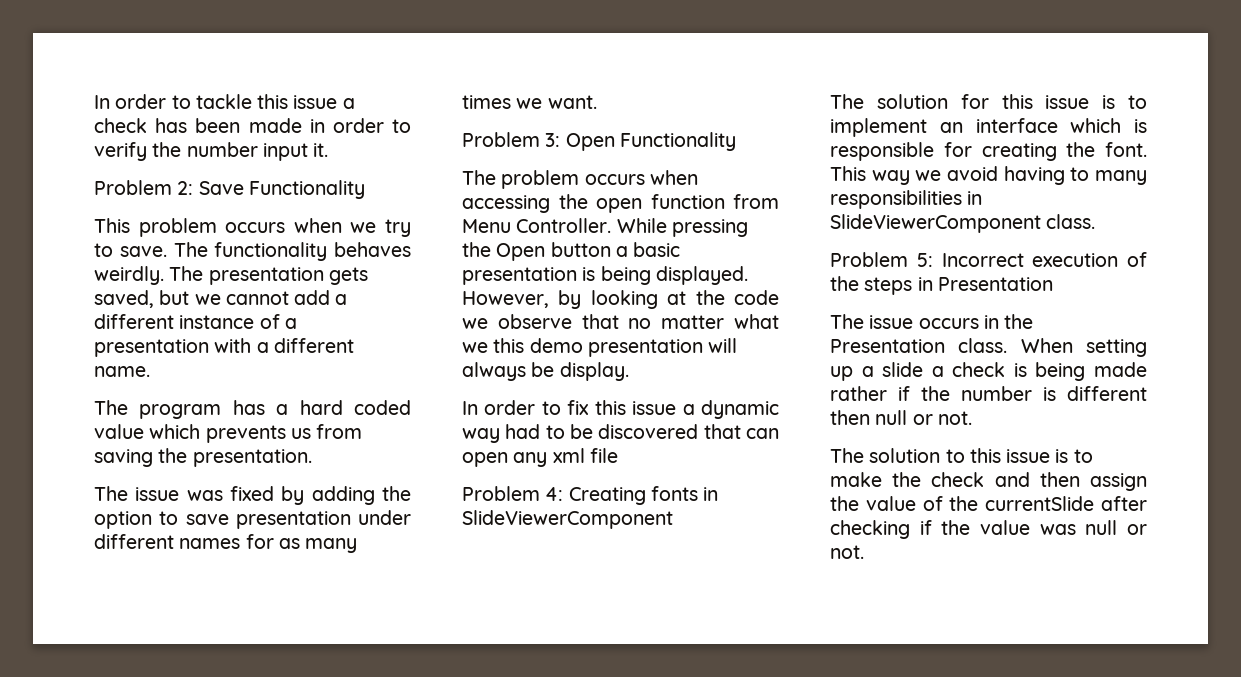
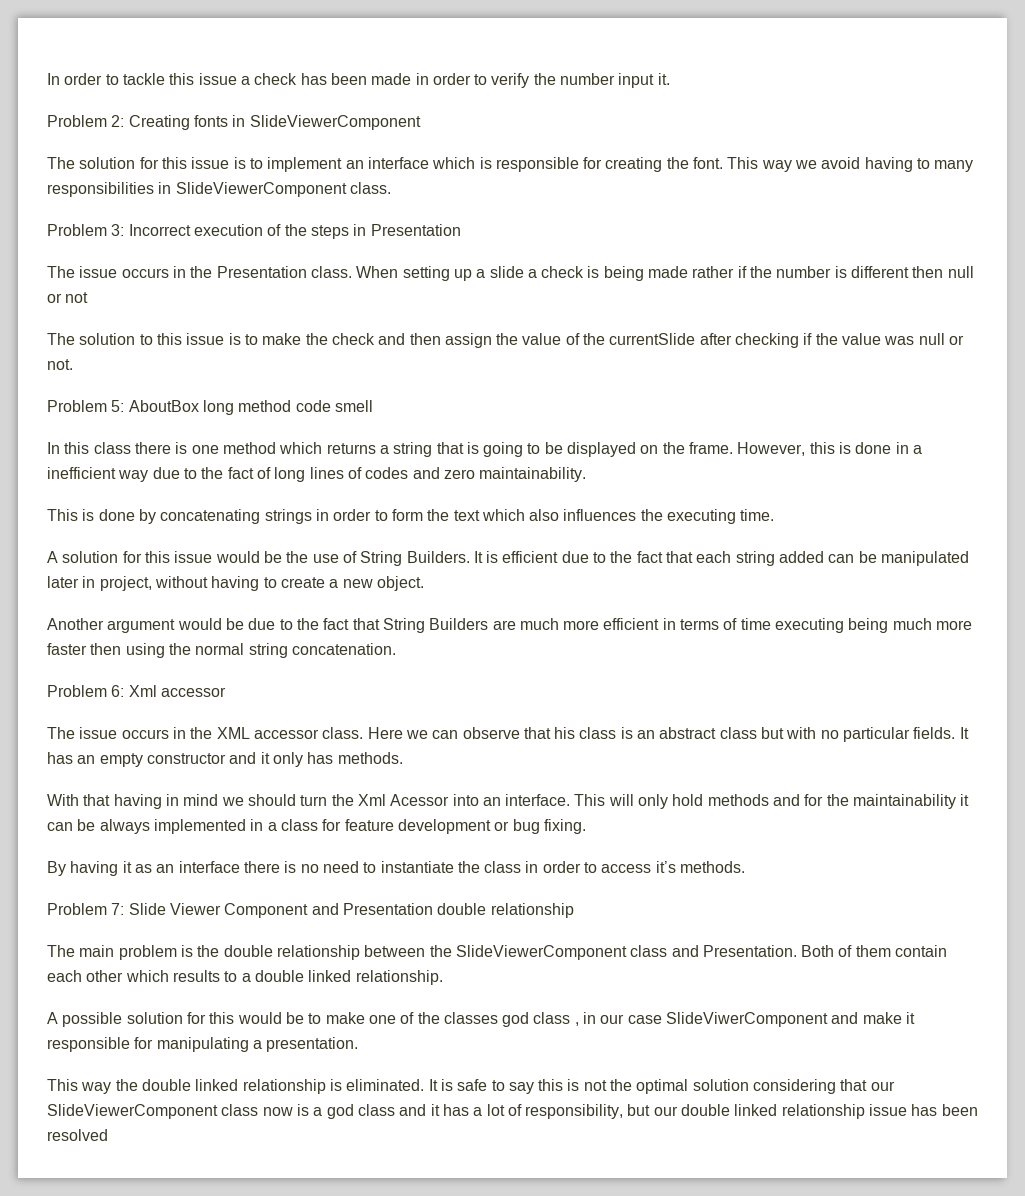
[198,180,365,199] [94,218,411,237] [94,242,411,261] [94,266,368,285] [94,290,348,308] [94,314,297,329] [94,338,354,357] [94,366,150,377] [94,400,411,419] [94,424,363,443] [94,448,312,467] [94,486,411,505] [94,510,411,529] [94,534,358,553] [462,95,597,109] [462,132,736,151] [462,170,698,189] [462,194,779,213] [462,218,748,237] [462,242,681,261] [462,266,748,285] [462,290,779,309] [462,314,779,329] [462,338,738,357] [462,362,629,381] [462,400,779,419] [462,424,779,443] [462,448,618,467] [462,486,564,501] Save Functionality // This problem occurs when we try to save. The functionality behaves weirdly. The presentation gets saved, but we cannot add a different instance of a presentation with a different name. // The program has a hard coded value which prevents us from saving the presentation. // The issue was fixed by adding the option to save presentation under different names for as many times we want. // Problem 3: Open Functionality // The problem occurs when accessing the open function from Menu Controller. While pressing the Open button a basic presentation is being displayed. However, by looking at the code we observe that no matter what we this demo presentation will always be display. // In order to fix this issue a dynamic way had to be discovered that can open any xml file // Problem 4: -> (125, 121) none
[916,253,933,267] 5: -> [111,224,125,236] 3:
[937,411,972,425] not. -> [65,292,89,303] not
(864, 552) none -> [47,400,373,415] [47,442,923,457] [47,467,587,482] [47,509,775,524] [47,551,970,566] [47,576,424,591] [47,618,973,633] [47,643,396,658] [47,685,226,697] [47,727,969,742] [47,752,403,767] [47,794,970,809] [47,819,586,834] [47,861,746,876] [47,903,574,918] [47,945,948,960] [47,970,443,985] [47,1012,916,1027] [47,1037,359,1052] [47,1079,895,1094] [47,1104,978,1119] [47,1129,108,1141] // Problem 5: AboutBox long method code smell // In this class there is one method which returns a string that is going to be displayed on the frame. However, this is done in a inefficient way due to the fact of long lines of codes and zero maintainability. // This is done by concatenating strings in order to form the text which also influences the executing time. // A solution for this issue would be the use of String Builders. It is efficient due to the fact that each string added can be manipulated later in project, without having to create a new object. // Another argument would be due to the fact that String Builders are much more efficient in terms of time executing being much more faster then using the normal string concatenation. // Problem 6: Xml accessor // The issue occurs in the XML accessor class. Here we can observe that his class is an abstract class but with no particular fields. It has an empty constructor and it only has methods. // With that having in mind we should turn the Xml Acessor into an interface. This will only hold methods and for the maintainability it can be always implemented in a class for feature development or bug fixing. // By having it as an interface there is no need to instantiate the class in order to access it’s methods. // Problem 7: Slide Viewer Component and Presentation double relationship // The main problem is the double relationship between the SlideViewerComponent class and Presentation. Both of them contain each other which results to a double linked relationship. // A possible solution for this would be to make one of the classes god class , in our case SlideViwerComponent and make it responsible for manipulating a presentation. // This way the double linked relationship is eliminated. It is safe to say this is not the optimal solution considering that our SlideViewerComponent class now is a god class and it has a lot of responsibility, but our double linked relationship issue has been resolved

